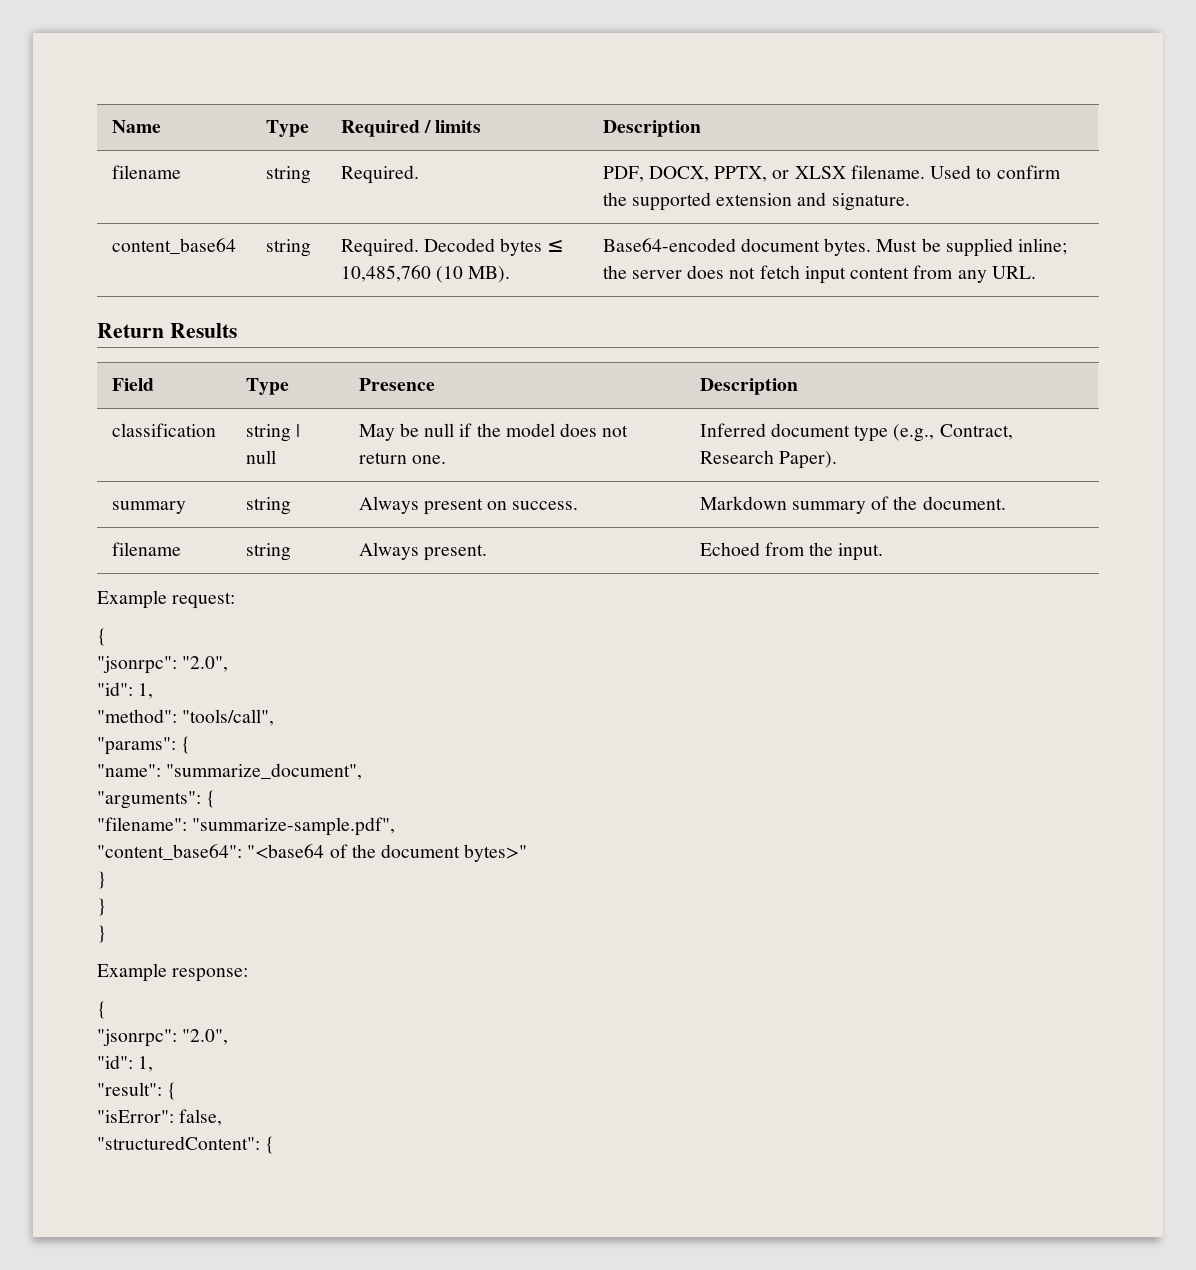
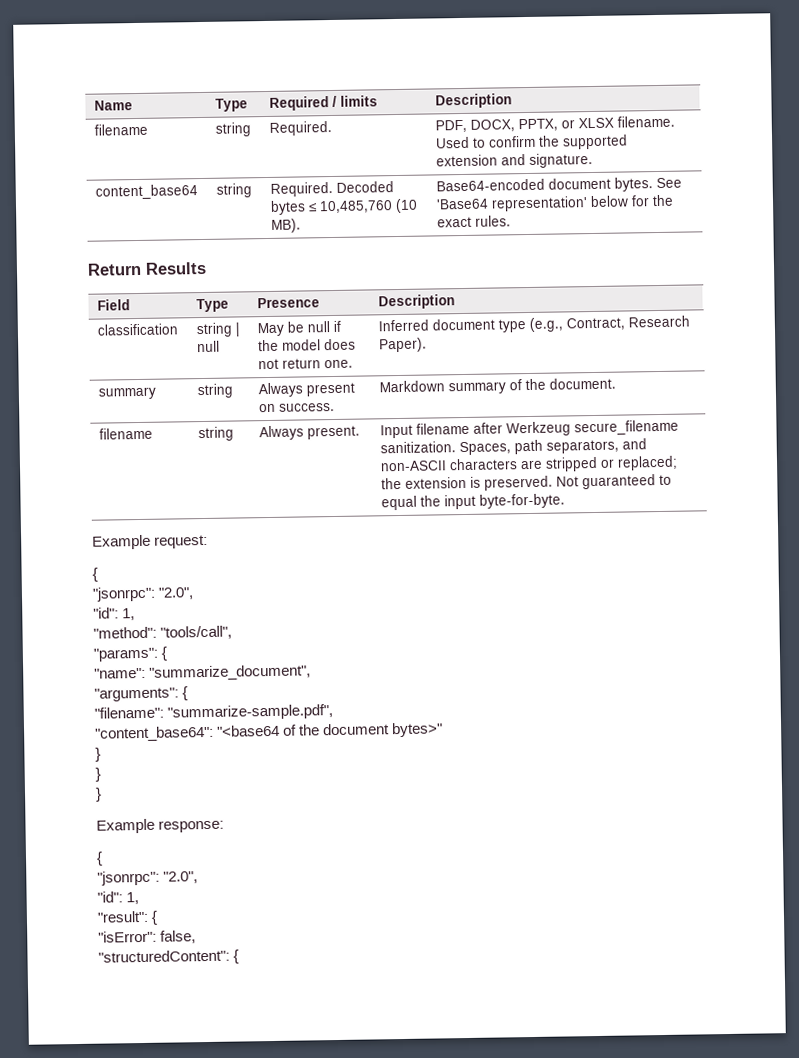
[876,238,1068,257] [602,265,1036,284] Must be supplied inline; the server does not fetch input content from any URL. -> [656,177,683,189] [436,194,675,212] [437,215,512,228] See 'Base64 representation' below for the exact rules.
[699,542,884,561] Echoed from the input. -> [380,419,680,439] [380,438,648,456] [380,455,679,472] [381,474,673,491] [381,493,566,511] Input filename after Werkzeug secure_filename sanitization. Spaces, path separators, and non-ASCII characters are stripped or replaced; the extension is preserved. Not guaranteed to equal the input byte-for-byte.

